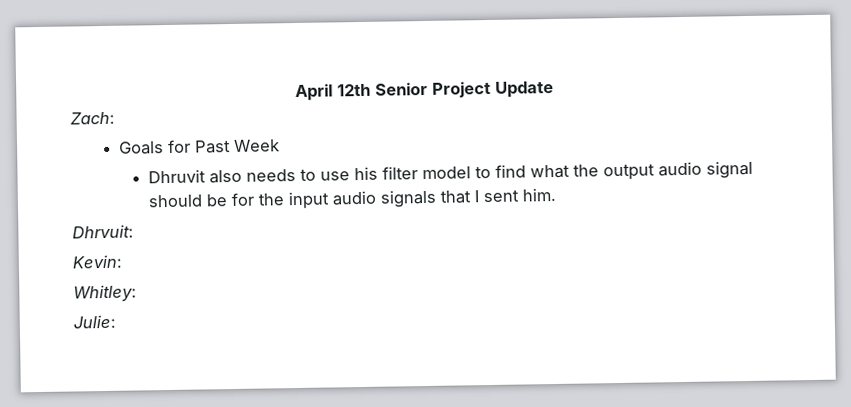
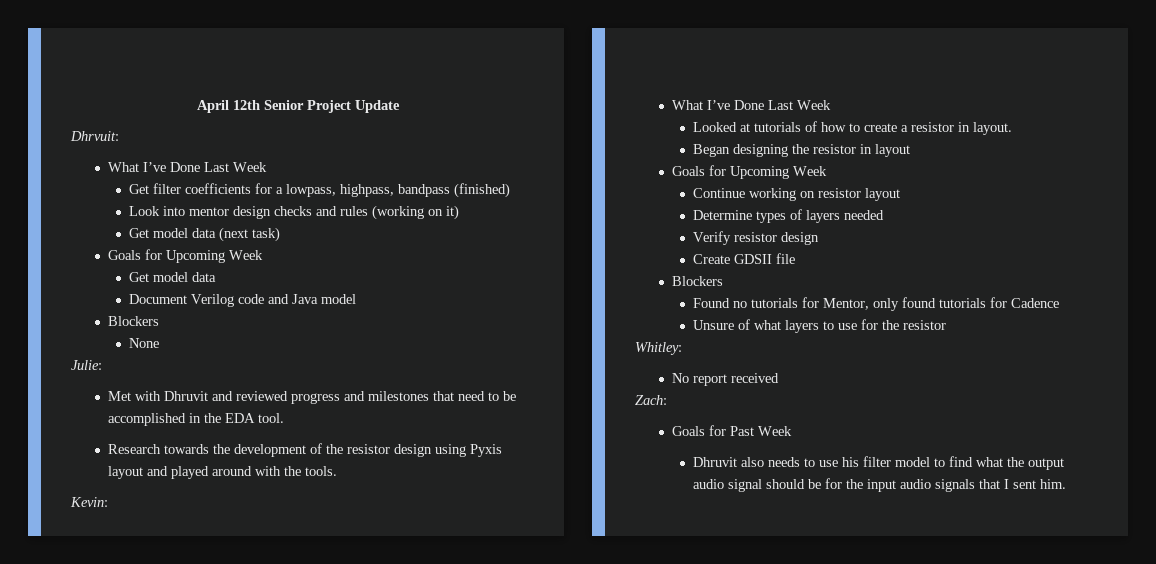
(554, 89) none -> [70,131,119,141] [107,162,267,172] [128,183,510,198] [128,205,459,220] [128,227,280,242] [107,249,263,263] [128,272,216,282] [128,294,356,307] [107,316,159,326] [128,338,159,348] [71,360,102,370] [107,391,516,404] [107,413,284,426] [107,443,502,457] [107,466,337,479] [70,497,108,507] [671,100,831,110] [692,121,1012,135] [692,144,910,157] [671,165,827,179] [692,188,900,201] [692,209,884,223] [692,231,819,245] [692,253,795,264] [671,276,723,286] [692,297,1059,311] [692,319,946,333] [635,342,682,355] [671,373,779,386] // Dhrvuit: // What I’ve Done Last Week // Get filter coefficients for a lowpass, highpass, bandpass (finished) // Look into mentor design checks and rules (working on it) // Get model data (next task) // Goals for Upcoming Week // Get model data // Document Verilog code and Java model // Blockers // None // Julie: // Met with Dhruvit and reviewed progress and milestones that need to be accomplished in the EDA tool. // Research towards the development of the resistor design using Pyxis layout and played around with the tools. // Kevin: // What I’ve Done Last Week // Looked at tutorials of how to create a resistor in layout. // Began designing the resistor in layout // Goals for Upcoming Week // Continue working on resistor layout // Determine types of layers needed // Verify resistor design // Create GDSII file // Blockers // Found no tutorials for Mentor, only found tutorials for Cadence // Unsure of what layers to use for the resistor // Whitley: // No report received
[72,224,134,239] [72,254,122,269] [73,284,137,303] [73,314,116,329] // Dhrvuit: // Kevin: // Whitley: // Julie: -> (1066, 484) none

